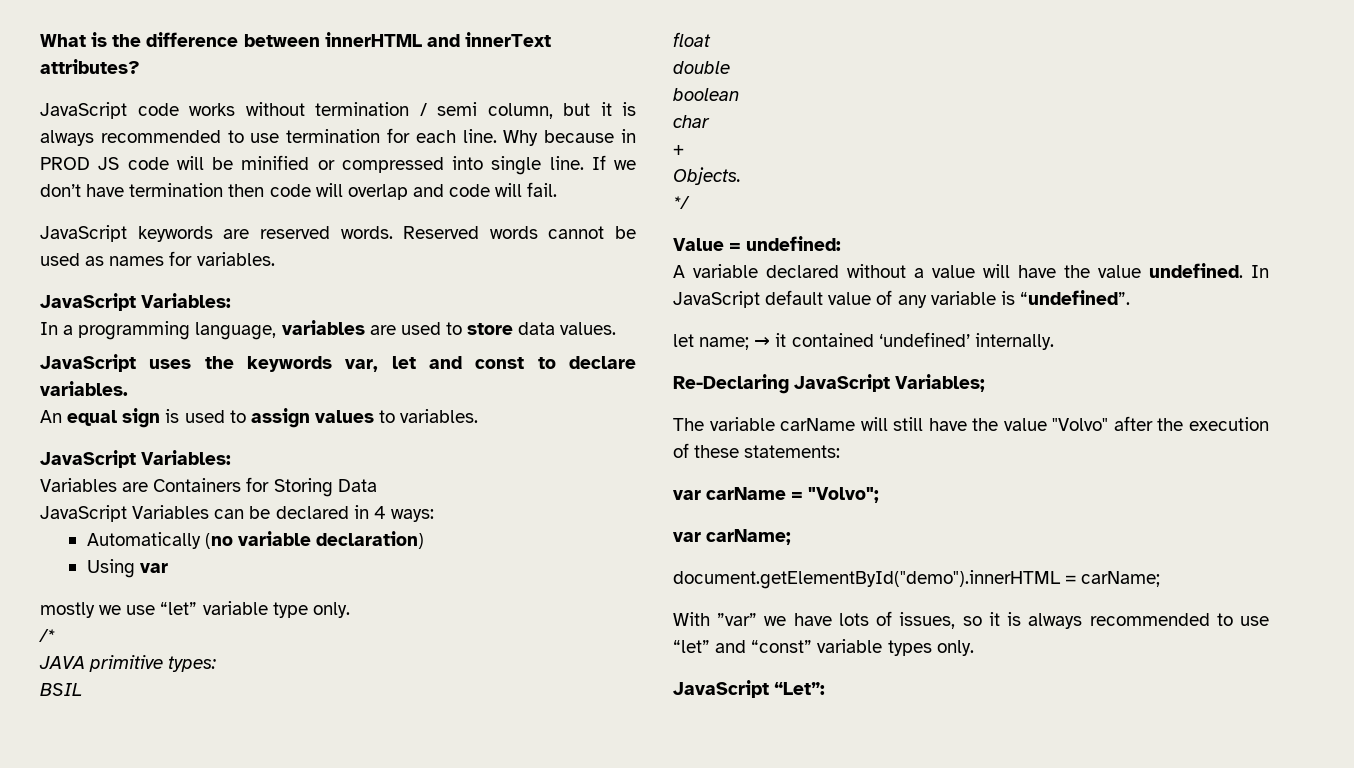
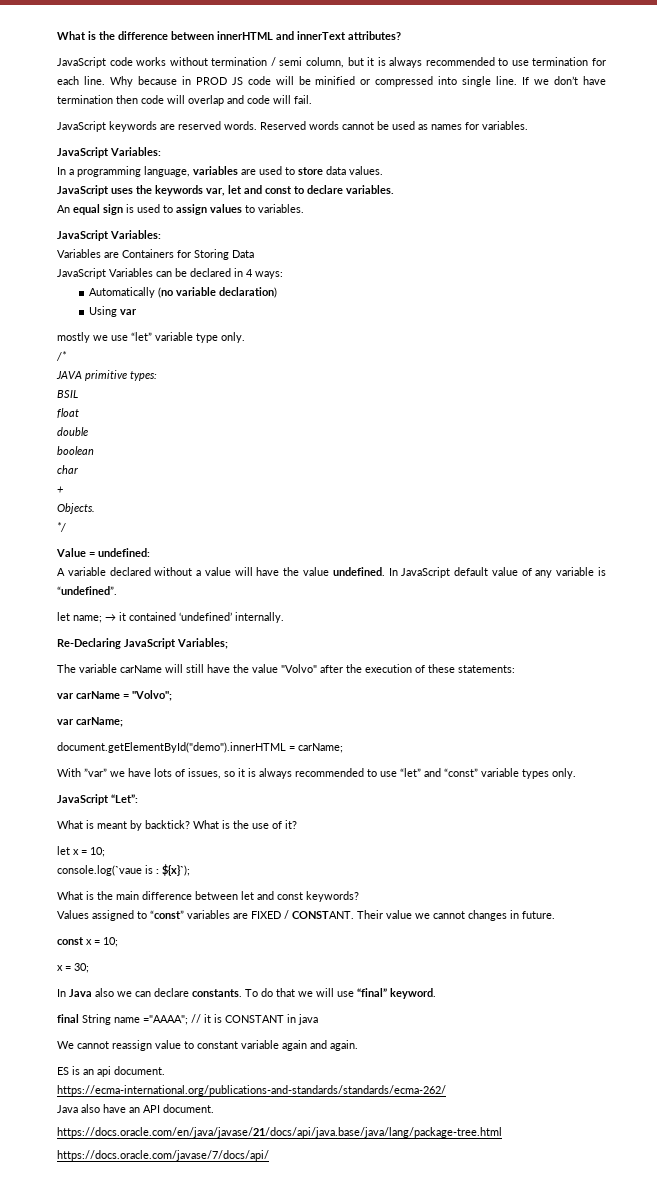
(826, 688) none -> [57,820,297,831] [57,846,105,857] [57,864,190,876] [57,891,359,902] [57,910,555,921] [57,937,118,947] [57,963,89,973] [57,988,436,999] [57,1014,318,1025] [57,1040,358,1051] [57,1066,165,1077] [57,1085,446,1096] [57,1104,214,1113] [57,1127,502,1138] [57,1150,269,1161] // What is meant by backtick? What is the use of it? // let x = 10; // console.log(`vaue is : ${x}`); // What is the main difference between let and const keywords? // Values assigned to “const” variables are FIXED / CONSTANT. Their value we cannot changes in future. // const x = 10; // x = 30; // In Java also we can declare constants. To do that we will use “final” keyword. // final String name ="AAAA"; // it is CONSTANT in java // We cannot reassign value to constant variable again and again. // ES is an api document. // https://ecma-international.org/publications-and-standards/standards/ecma-262/ // Java also have an API document. // https://docs.oracle.com/en/java/javase/21/docs/api/java.base/java/lang/package-tree.html // https://docs.oracle.com/javase/7/docs/api/

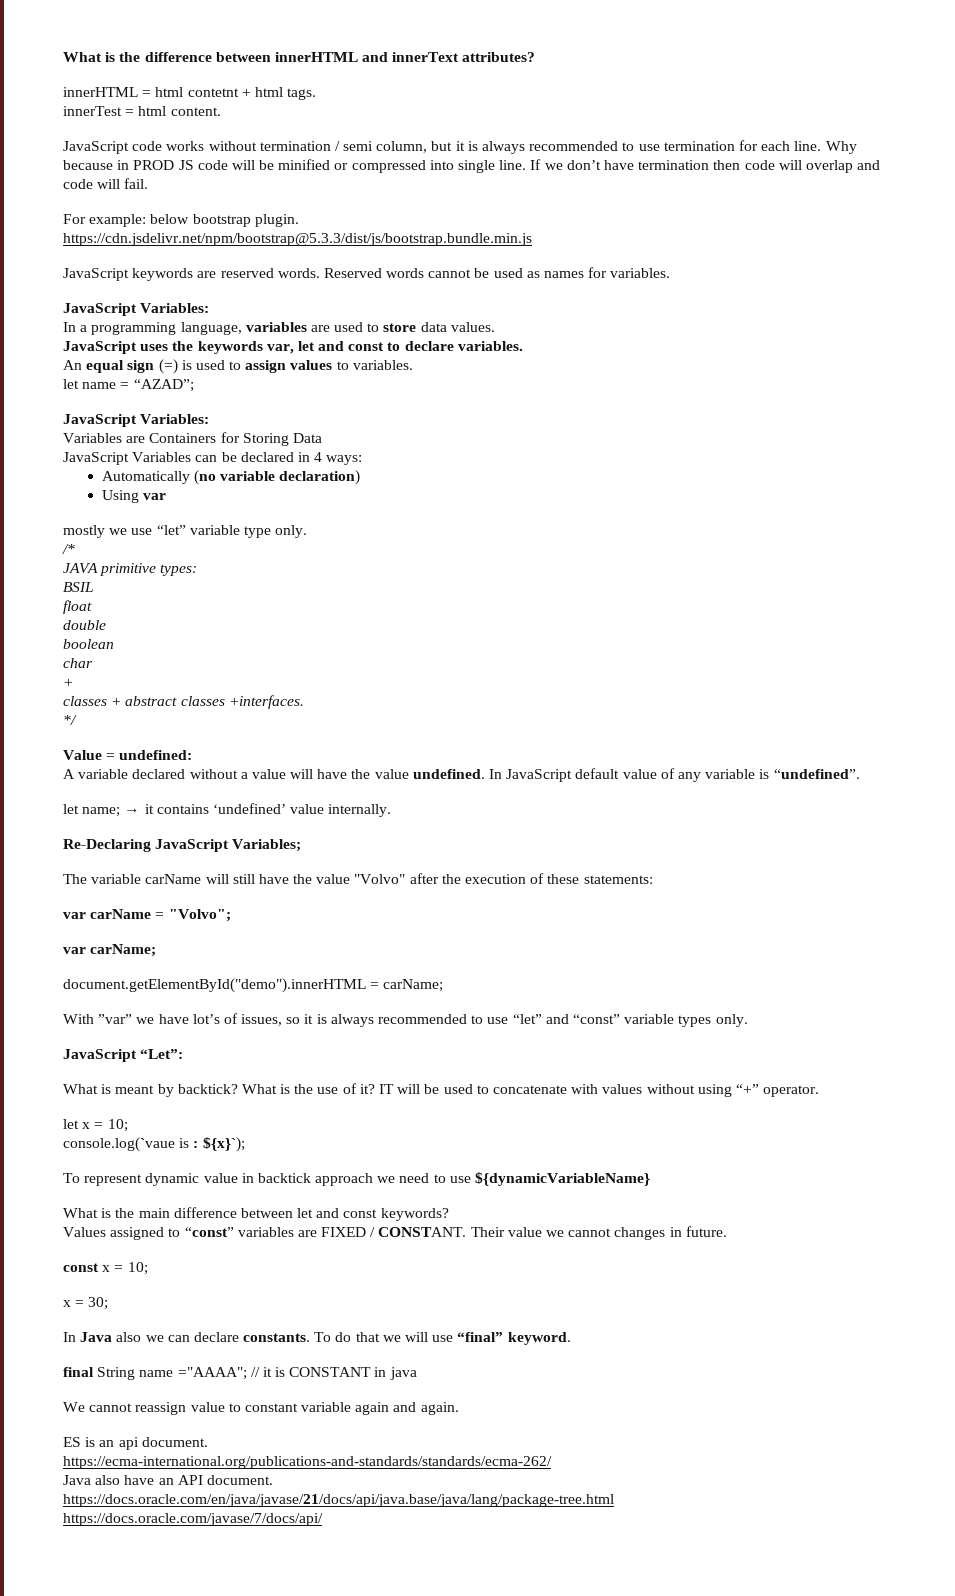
(401, 35) none -> [63,87,317,100] [63,106,221,116] // innerHTML = html contetnt + html tags. // innerTest = html content.
(312, 99) none -> [63,214,299,227] [63,233,532,246] // For example: below bootstrap plugin. // https://cdn.jsdelivr.net/npm/bootstrap@5.3.3/dist/js/bootstrap.bundle.min.js
(123, 209) none -> [158,359,178,374] (=)
(304, 208) none -> [63,379,194,392] // let name = “AZAD”;
[57,503,95,514] Objects. -> [63,695,304,709] classes + abstract classes +interfaces.
[129,612,232,621] contained ‘undefined’ -> [156,803,325,814] contains ‘undefined’ value
[154,768,172,777] lots -> [192,1014,220,1024] lot’s
(297, 824) none -> [379,1084,820,1097] IT will be used to concatenate with values without using “+” operator.
(190, 870) none -> [63,1172,651,1186] // To represent dynamic value in backtick approach we need to use ${dynamicVariableName}

